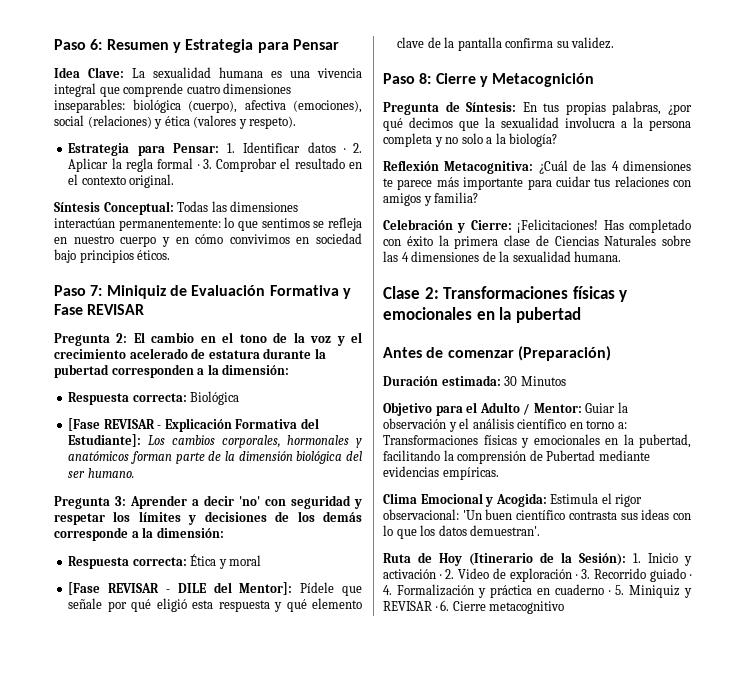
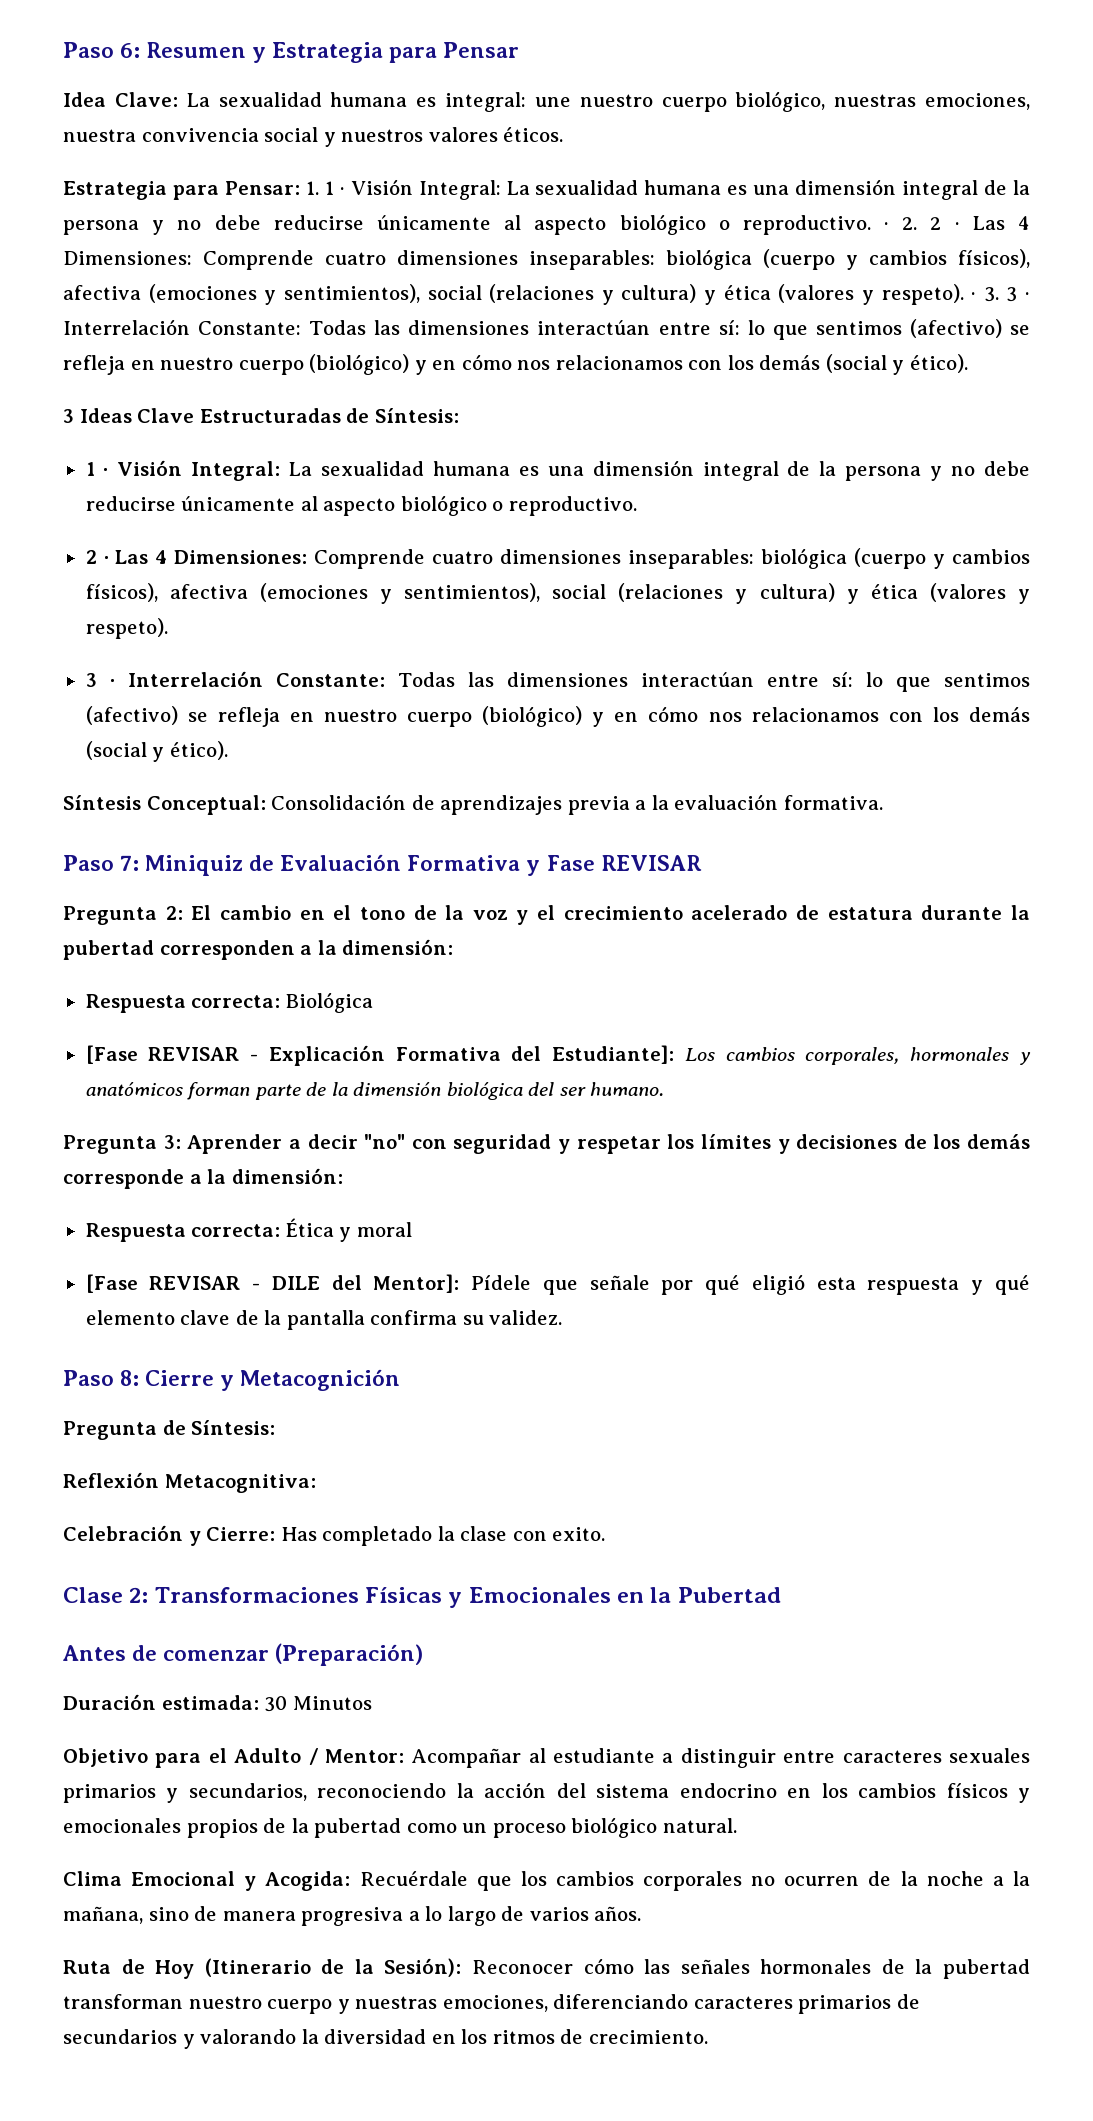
[290,68,362,78] [54,83,292,97] [54,99,362,113] [54,115,152,128] una vivencia integral que comprende cuatro dimensiones inseparables: biológica (cuerpo), afectiva (emociones), social (relaciones) -> [444,91,1030,112] [63,127,564,147] [63,179,1030,200] [63,214,1030,235] [63,249,1030,270] [63,284,1030,305] [63,319,1030,340] [63,354,969,375] [63,408,459,423] [85,460,1031,481] [85,495,637,516] [85,548,1030,569] [85,583,835,604] integral: une nuestro cuerpo biológico, nuestras emociones, nuestra convivencia social y nuestros valores éticos. // Estrategia para Pensar: 1. 1 · Visión Integral: La sexualidad humana es una dimensión integral de la persona y no debe reducirse únicamente al aspecto biológico o reproductivo. · 2. 2 · Las 4 Dimensiones: Comprende cuatro dimensiones inseparables: biológica (cuerpo y cambios físicos), afectiva (emociones y sentimientos), social (relaciones y cultura) y ética (valores y respeto). · 3. 3 · Interrelación Constante: Todas las dimensiones interactúan entre sí: lo que sentimos (afectivo) se refleja en nuestro cuerpo (biológico) y en cómo nos relacionamos con los demás (social y ético). // 3 Ideas Clave Estructuradas de Síntesis: // 1 · Visión Integral: La sexualidad humana es una dimensión integral de la persona y no debe reducirse únicamente al aspecto biológico o reproductivo. // 2 · Las 4 Dimensiones: Comprende cuatro dimensiones inseparables: biológica (cuerpo y cambios físicos), afectiva (emociones y sentimientos), social (relaciones y cultura)
[68,142,362,156] [68,158,363,172] [68,174,175,188] [54,201,299,215] [54,217,362,231] [54,233,362,247] [54,249,171,263] Estrategia para Pensar: 1. Identificar datos · 2. Aplicar la regla formal · 3. Comprobar el resultado en el contexto original. // Síntesis Conceptual: Todas las dimensiones interactúan permanentemente: lo que sentimos se refleja en nuestro cuerpo y en cómo convivimos en sociedad bajo principios éticos. -> [85,671,1031,692] [85,706,1030,727] [85,741,228,762] [63,794,883,815] 3 · Interrelación Constante: Todas las dimensiones interactúan entre sí: lo que sentimos (afectivo) se refleja en nuestro cuerpo (biológico) y en cómo nos relacionamos con los demás (social y ético). // Síntesis Conceptual: Consolidación de aprendizajes previa a la evaluación formativa.
[239,496,260,506] 'no' -> [364,1134,406,1149] "no"
[522,101,692,115] [383,117,691,131] [383,133,558,147] [383,160,691,174] [383,176,691,190] [383,192,479,206] En tus propias palabras, ¿por qué decimos que la sexualidad involucra a la persona completa y no solo a la biología? // Reflexión Metacognitiva: ¿Cuál de las 4 dimensiones te parece más importante para cuidar tus relaciones con amigos y familia? -> [63,1472,316,1493] // Reflexión Metacognitiva:
[517,219,599,233] ¡Felicitaciones! -> (276, 1534) none
[383,235,691,249] [383,251,622,262] con éxito la primera clase de Ciencias Naturales sobre las 4 dimensiones de la sexualidad humana. -> [437,1526,606,1541] la clase con exito.
[572,286,628,302] [383,307,581,323] físicas y emocionales en la pubertad -> [365,1587,781,1608] Físicas y Emocionales en la Pubertad
[585,402,628,413] [383,418,627,432] [383,434,691,448] [383,450,650,464] [383,466,499,480] [383,493,643,507] [383,509,691,520] [383,525,541,539] Guiar la observación y el análisis científico en torno a: Transformaciones físicas y emocionales en la pubertad, facilitando la comprensión de Pubertad mediante evidencias empíricas. // Clima Emocional y Acogida: Estimula el rigor observacional: 'Un buen científico contrasta sus ideas con lo que los datos demuestran'. -> [411,1748,1030,1768] [63,1782,1030,1803] [63,1817,737,1838] [63,1871,1030,1891] [63,1906,642,1926] Acompañar al estudiante a distinguir entre caracteres sexuales primarios y secundarios, reconociendo la acción del sistema endocrino en los cambios físicos y emocionales propios de la pubertad como un proceso biológico natural. // Clima Emocional y Acogida: Recuérdale que los cambios corporales no ocurren de la noche a la mañana, sino de manera progresiva a lo largo de varios años.
[633,553,692,566] [383,568,692,582] [383,584,692,598] [383,600,565,614] 1. Inicio y activación · 2. Video de exploración · 3. Recorrido guiado · 4. Formalización y práctica en cuaderno · 5. Miniquiz y REVISAR · 6. Cierre metacognitivo -> [471,1958,1030,1979] [63,1994,920,2014] [63,2029,708,2049] Reconocer cómo las señales hormonales de la pubertad transforman nuestro cuerpo y nuestras emociones, diferenciando caracteres primarios de secundarios y valorando la diversidad en los ritmos de crecimiento.

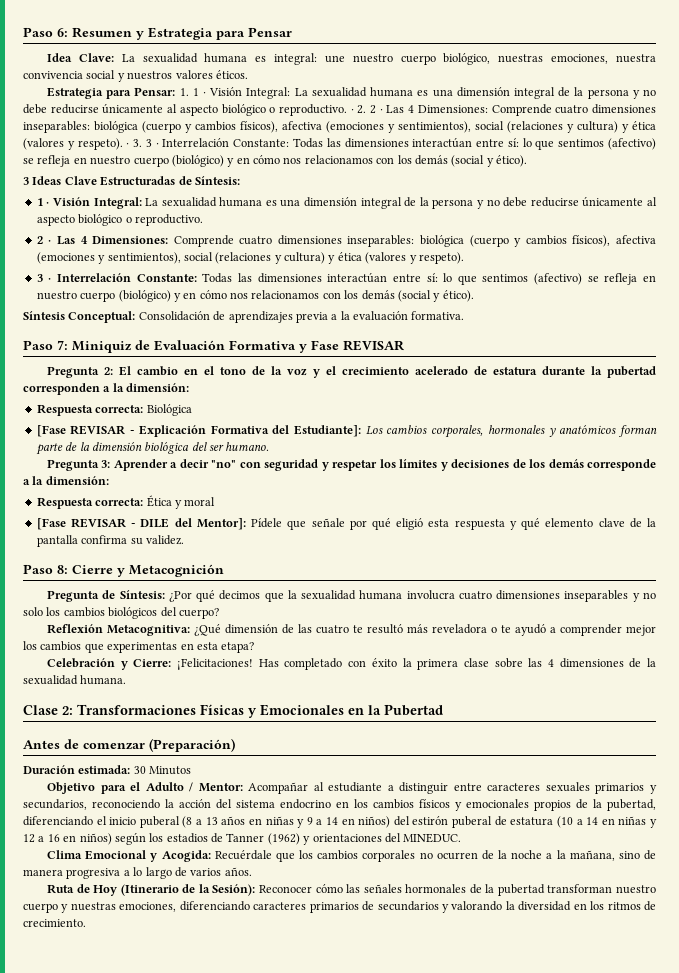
[63,1472,316,1493] // Reflexión Metacognitiva: -> [168,590,657,602] [23,607,219,619] [47,624,657,636] [23,641,255,653] ¿Por qué decimos que la sexualidad humana involucra cuatro dimensiones inseparables y no solo los cambios biológicos del cuerpo? // Reflexión Metacognitiva: ¿Qué dimensión de las cuatro te resultó más reveladora o te ayudó a comprender mejor los cambios que experimentas en esta etapa?
(276, 1534) none -> [177,658,254,670] ¡Felicitaciones!
[437,1526,606,1541] la clase con exito. -> [348,658,656,670] [23,675,127,685] con éxito la primera clase sobre las 4 dimensiones de la sexualidad humana.
[314,1817,737,1838] pubertad como un proceso biológico natural. -> [607,799,656,811] [23,816,658,828] [23,832,462,845] pubertad, diferenciando el inicio puberal (8 a 13 años en niñas y 9 a 14 en niños) del estirón puberal de estatura (10 a 14 en niñas y 12 a 16 en niños) según los estadios de Tanner (1962) y orientaciones del MINEDUC.

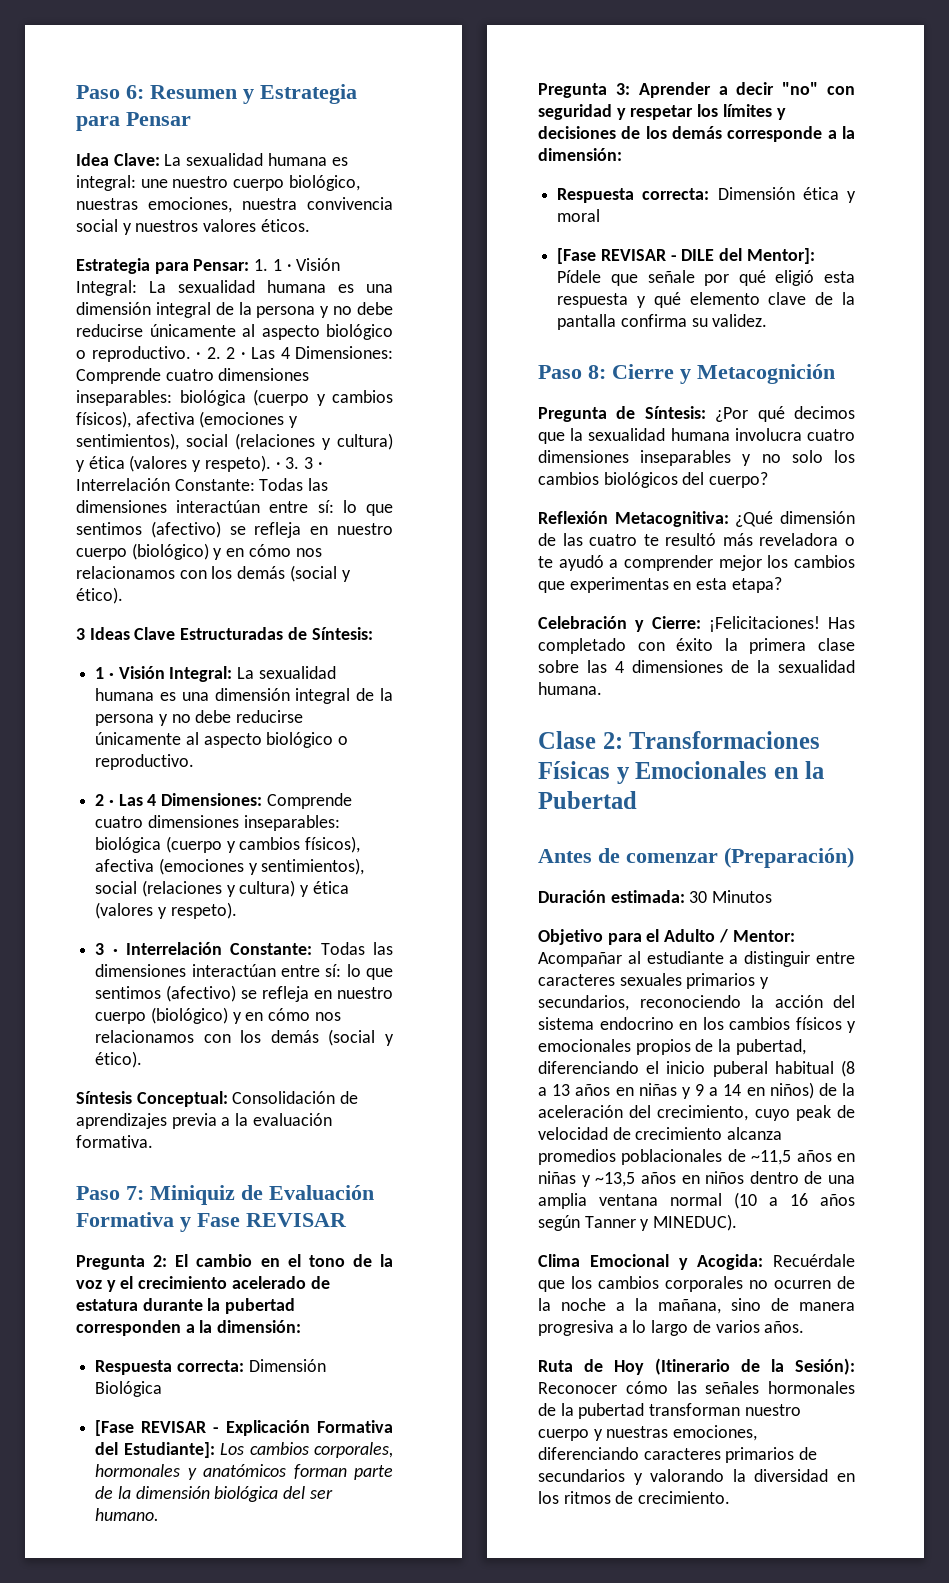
(144, 409) none -> [248,1359,326,1372] Dimensión
[146,495,172,507] Ética -> [717,187,839,200] Dimensión ética
(180, 822) none -> [774,1061,834,1074] habitual
[393,816,658,828] [23,832,462,845] del estirón puberal de estatura (10 a 14 en niñas y 12 a 16 en niños) según los estadios de Tanner (1962) y orientaciones del MINEDUC. -> [818,1083,855,1096] [538,1105,855,1121] [538,1127,783,1140] [538,1149,855,1165] [538,1171,855,1187] [538,1192,855,1209] [538,1214,738,1231] de la aceleración del crecimiento, cuyo peak de velocidad de crecimiento alcanza promedios poblacionales de ~11,5 años en niñas y ~13,5 años en niños dentro de una amplia ventana normal (10 a 16 años según Tanner y MINEDUC).

